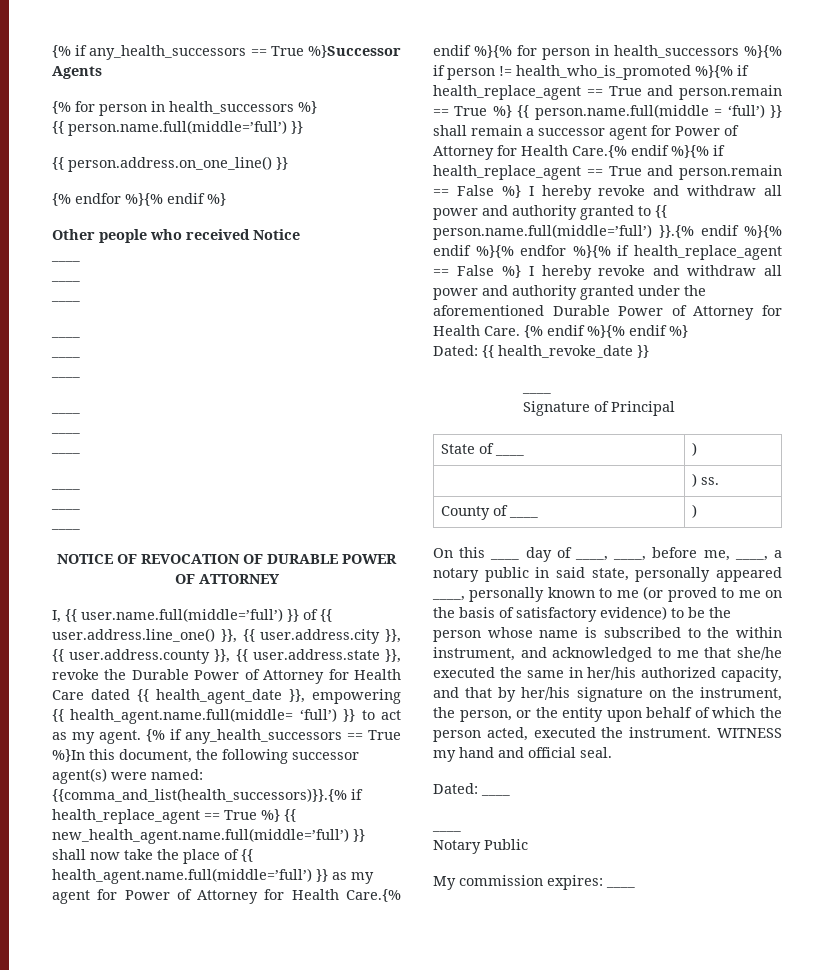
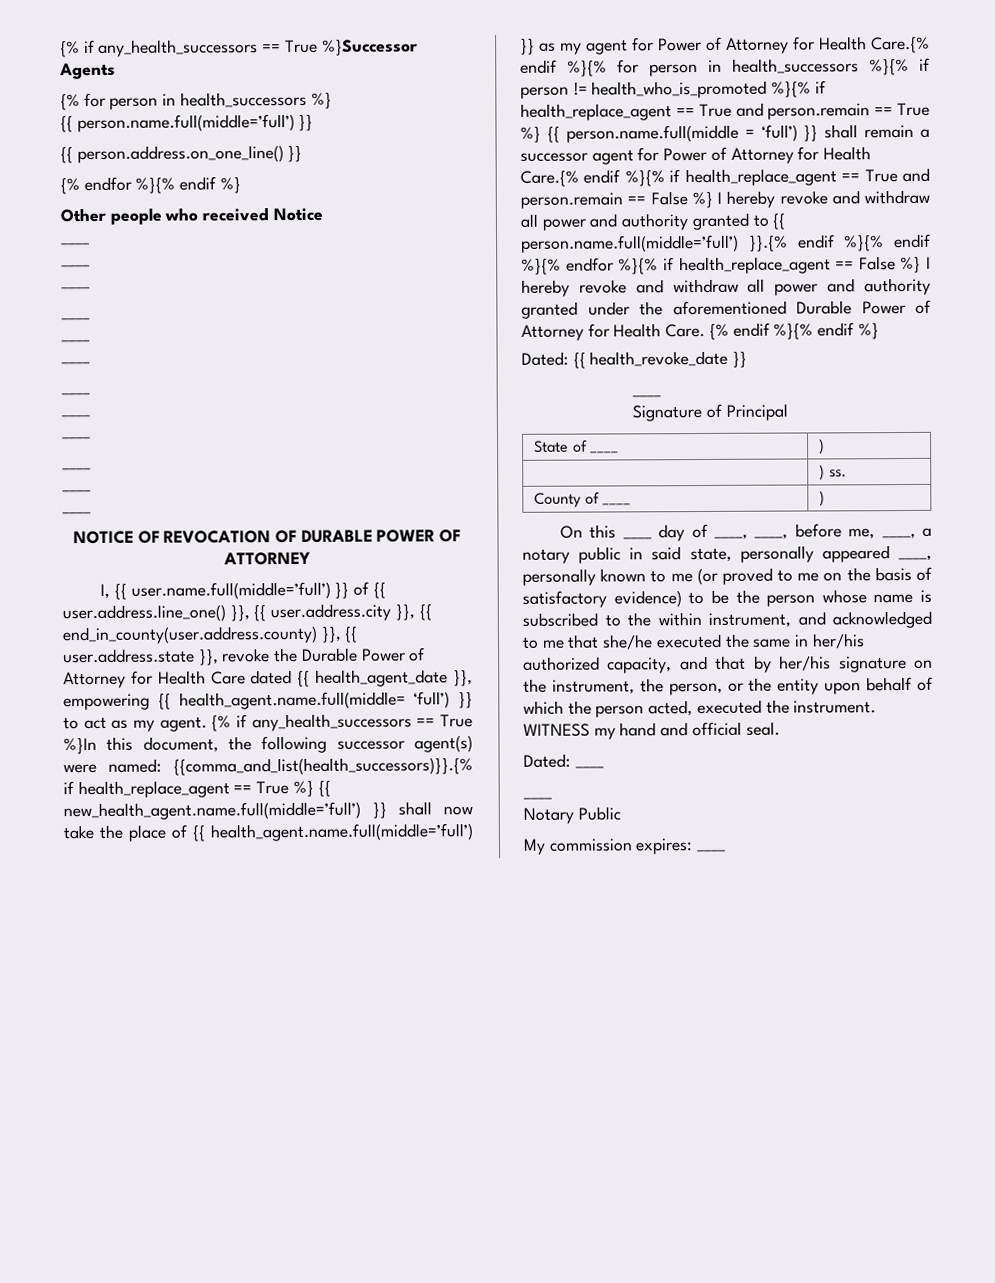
[69,649,211,664] user.address.county -> [62,625,318,645] end_in_county(user.address.county)

